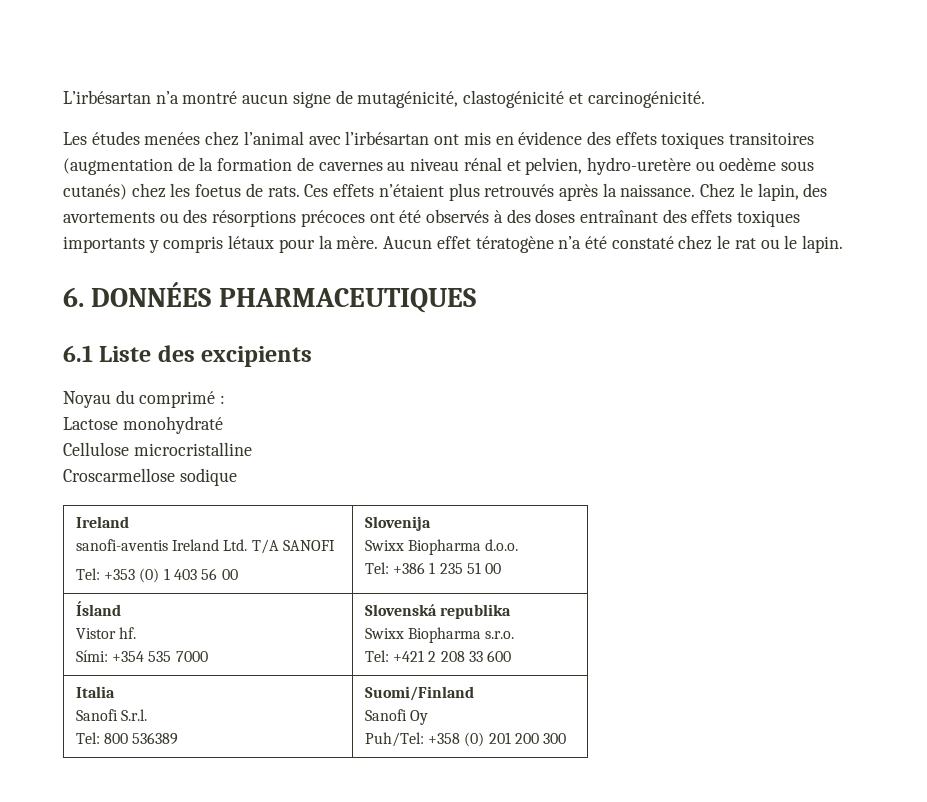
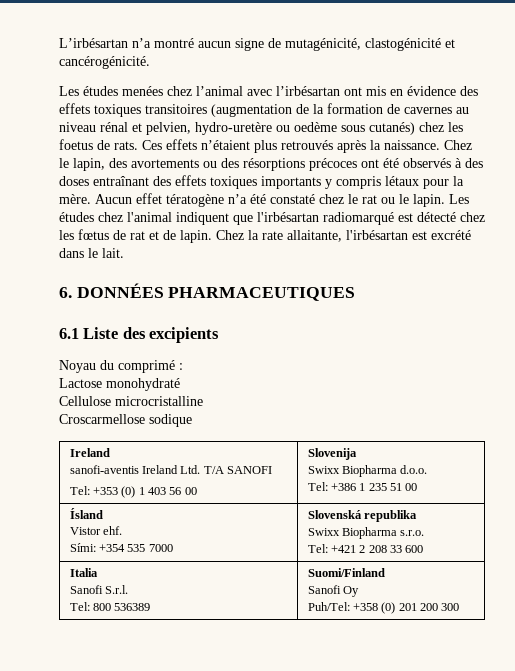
[587,91,705,108] carcinogénicité. -> [59,56,150,69] cancérogénicité.
(844, 244) none -> [449,194,469,204] [59,212,485,225] [59,229,471,243] [59,248,124,258] Les études chez l'animal indiquent que l'irbésartan radiomarqué est détecté chez les fœtus de rat et de lapin. Chez la rate allaitante, l'irbésartan est excrété dans le lait.
[119,627,137,639] hf. -> [102,526,122,535] ehf.

